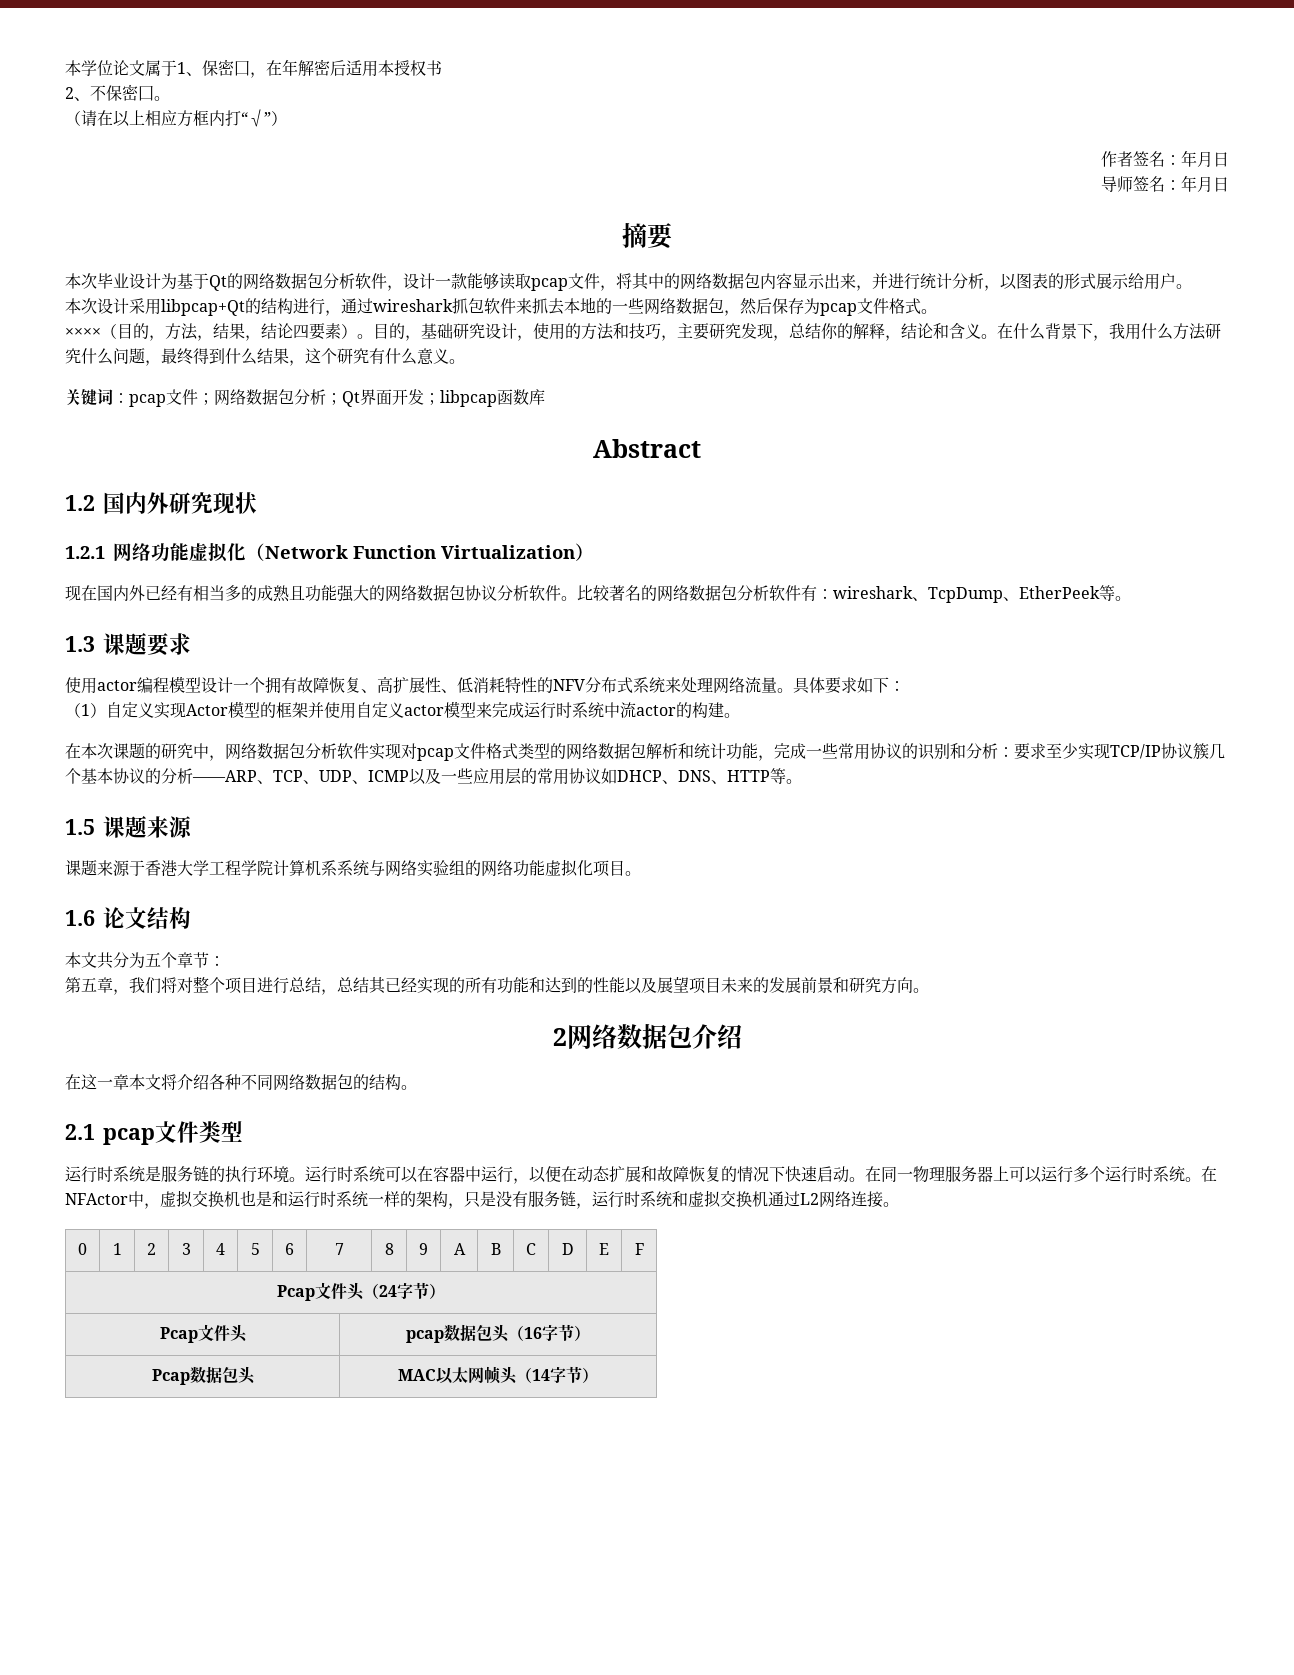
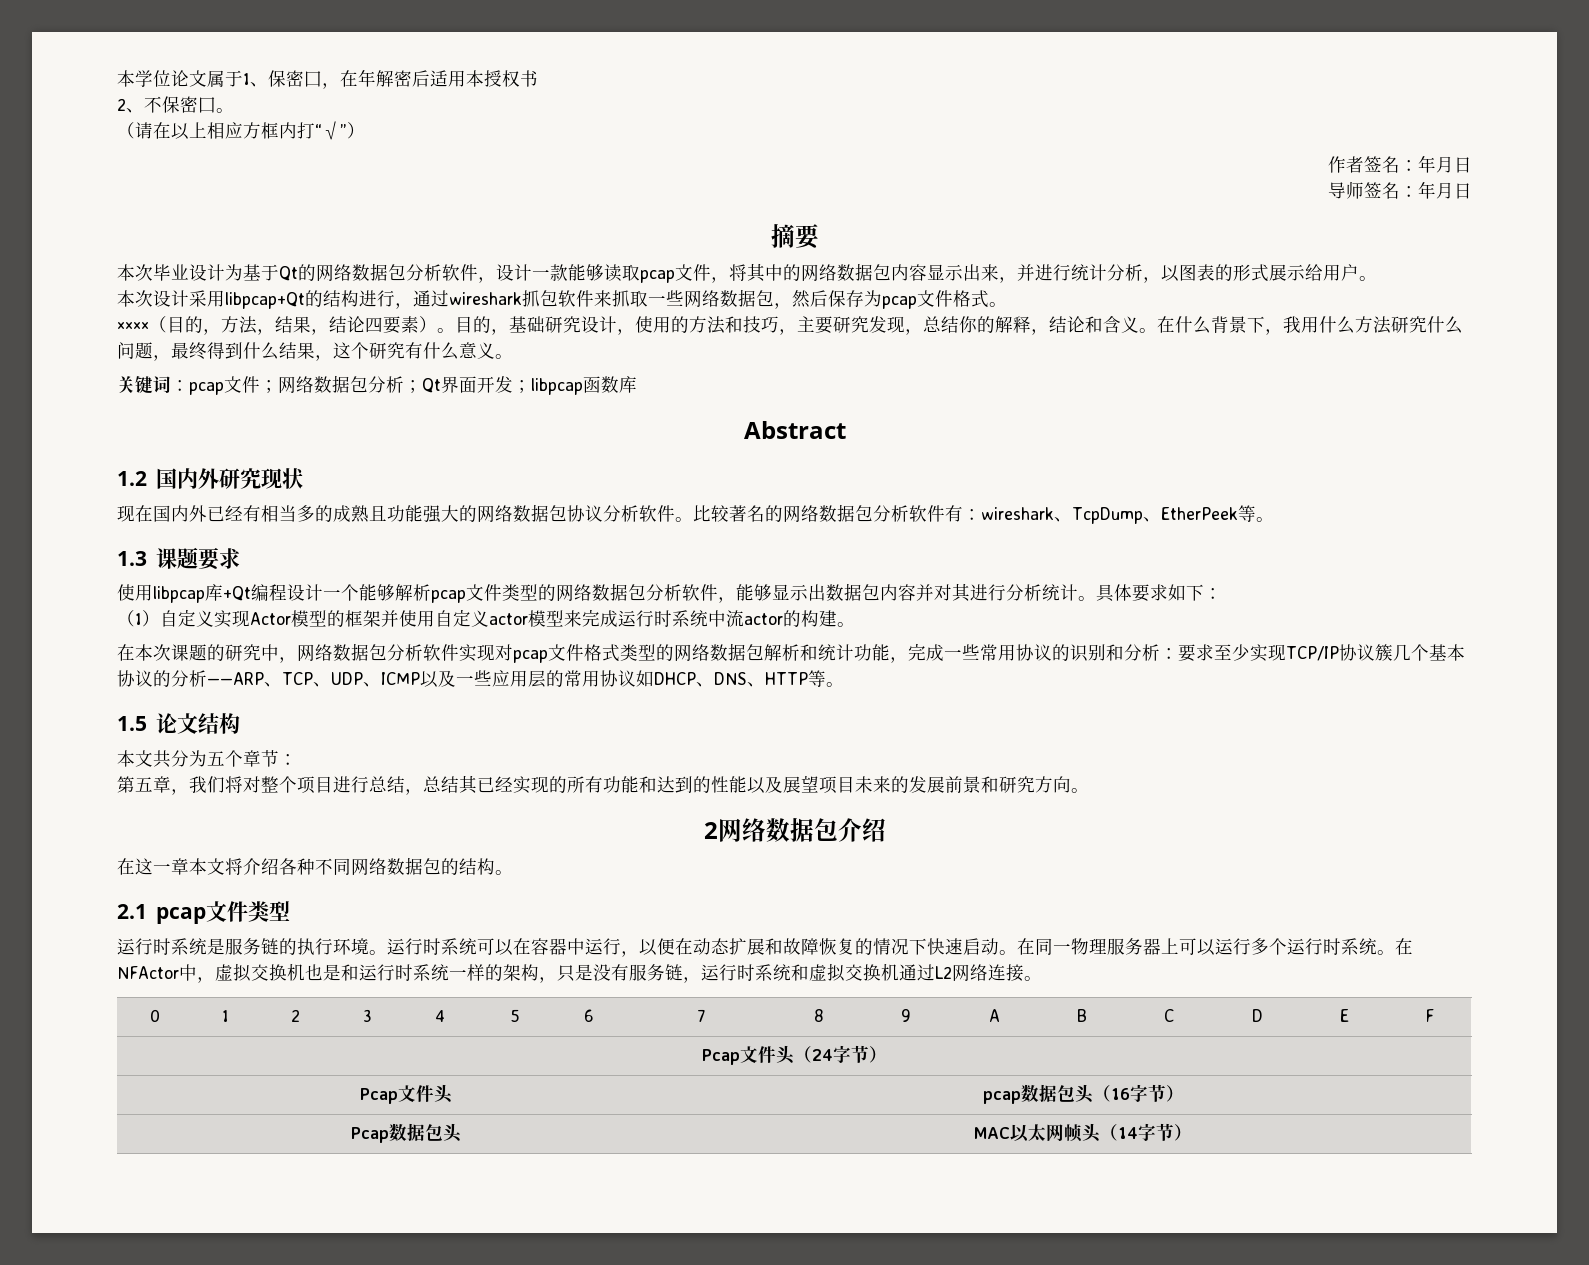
[548,297,612,315] 去本地的 -> [630,290,648,307] 取
[65,543,594,562] // 1.2.1网络功能虚拟化（Network Function Virtualization） -> (304, 478) none
[97,676,777,694] actor编程模型设计一个拥有故障恢复、高扩展性、低消耗特性的NFV分布式系统来处理网络流量 -> [153,583,1078,603] libpcap库+Qt编程设计一个能够解析pcap文件类型的网络数据包分析软件，能够显示出数据包内容并对其进行分析统计
[103,815,192,838] [65,859,641,877] [65,910,95,926] 课题来源 // 课题来源于香港大学工程学院计算机系系统与网络实验组的网络功能虚拟化项目。 // 1.6 -> (147, 723) none

